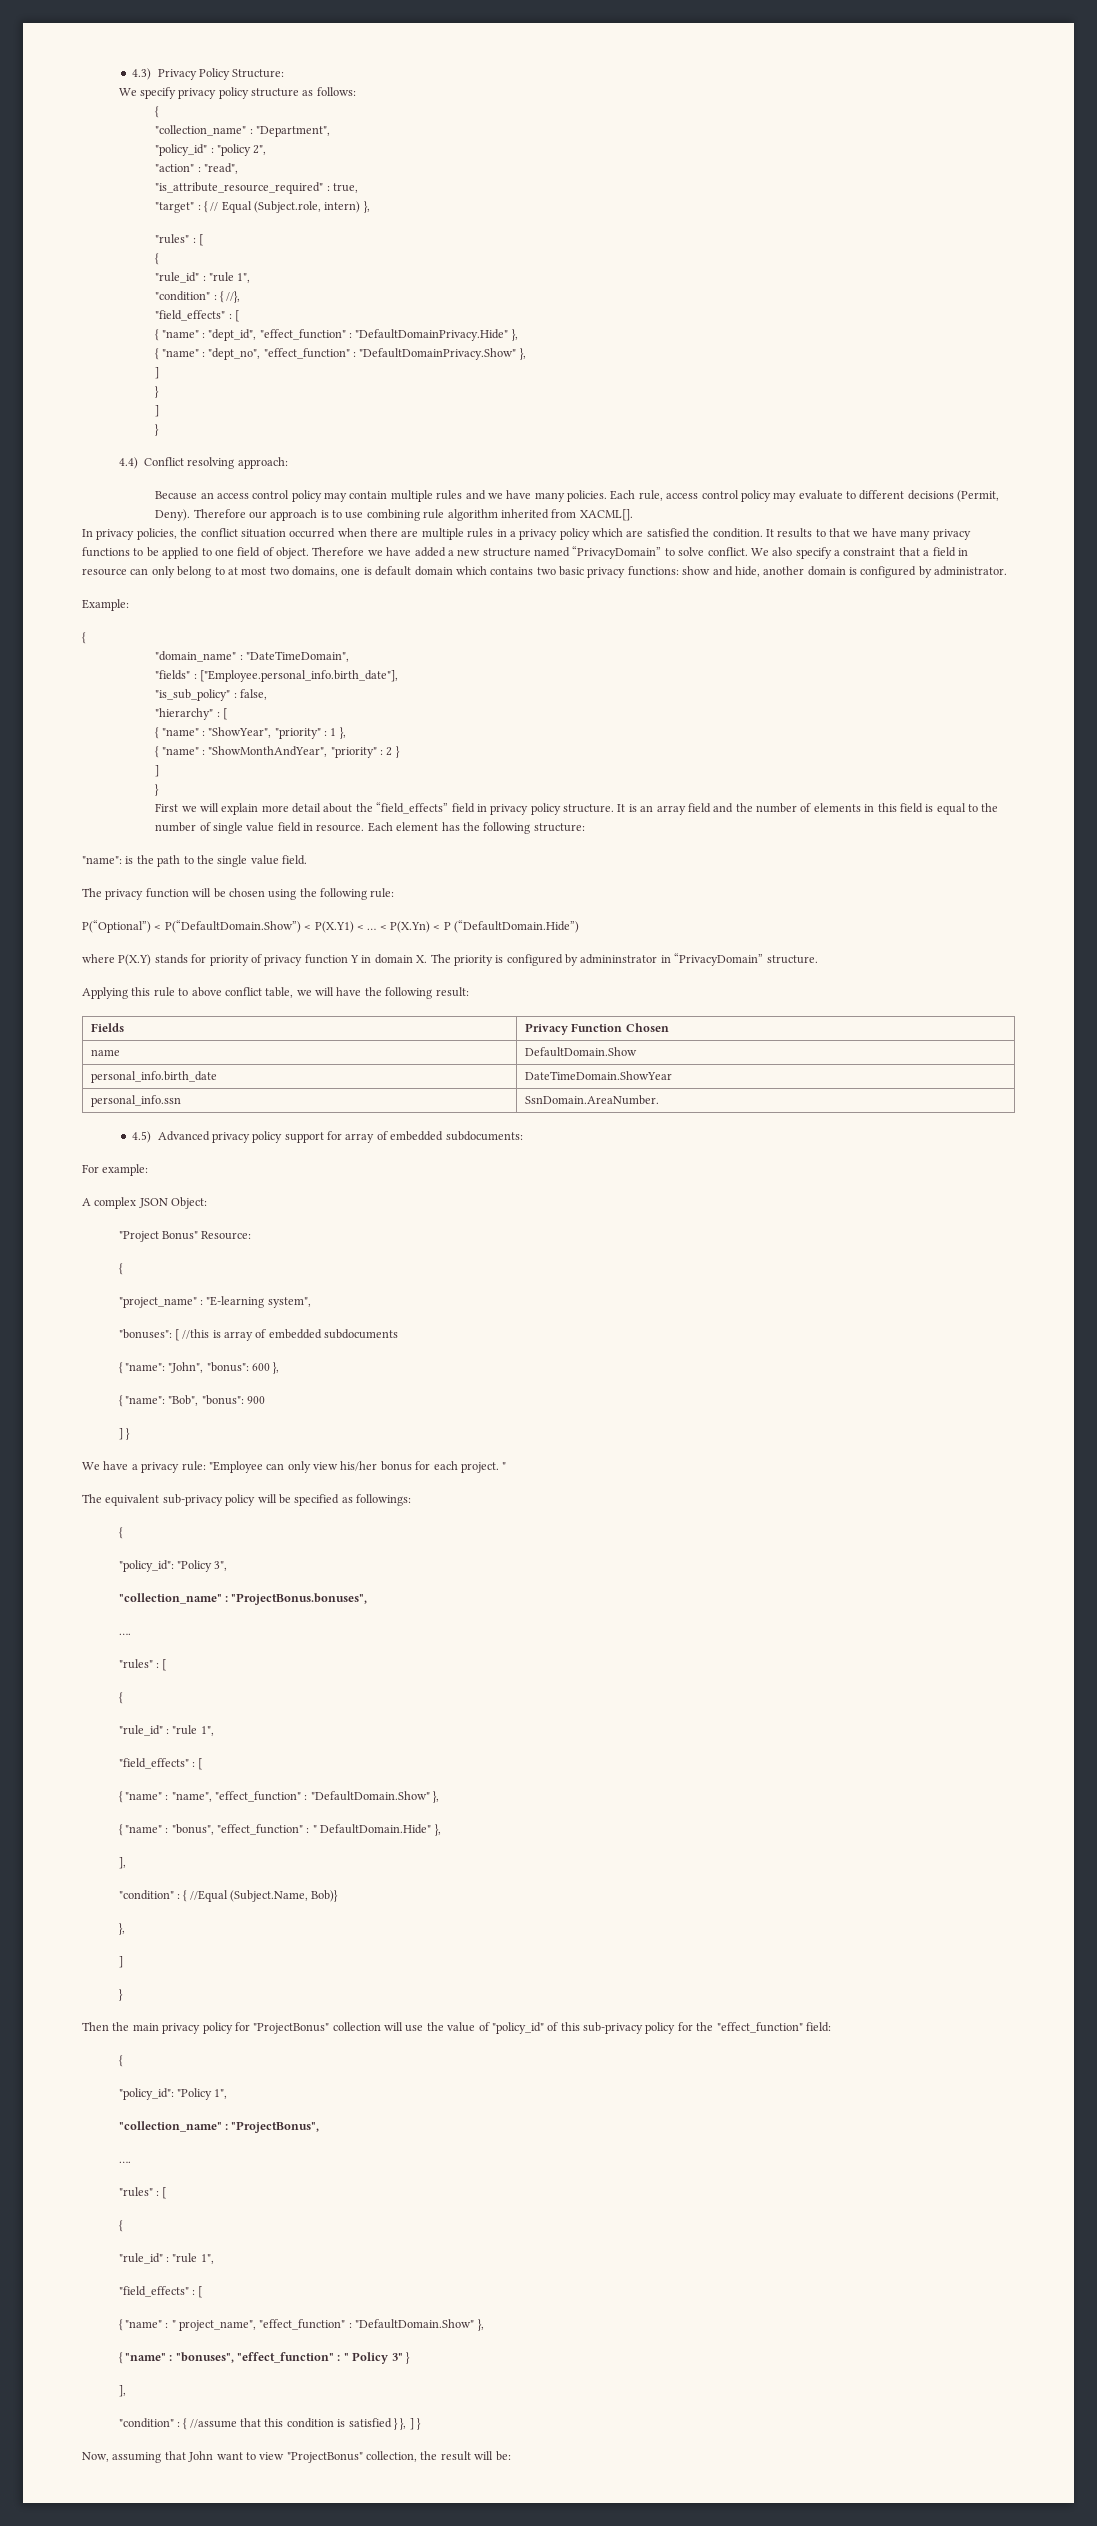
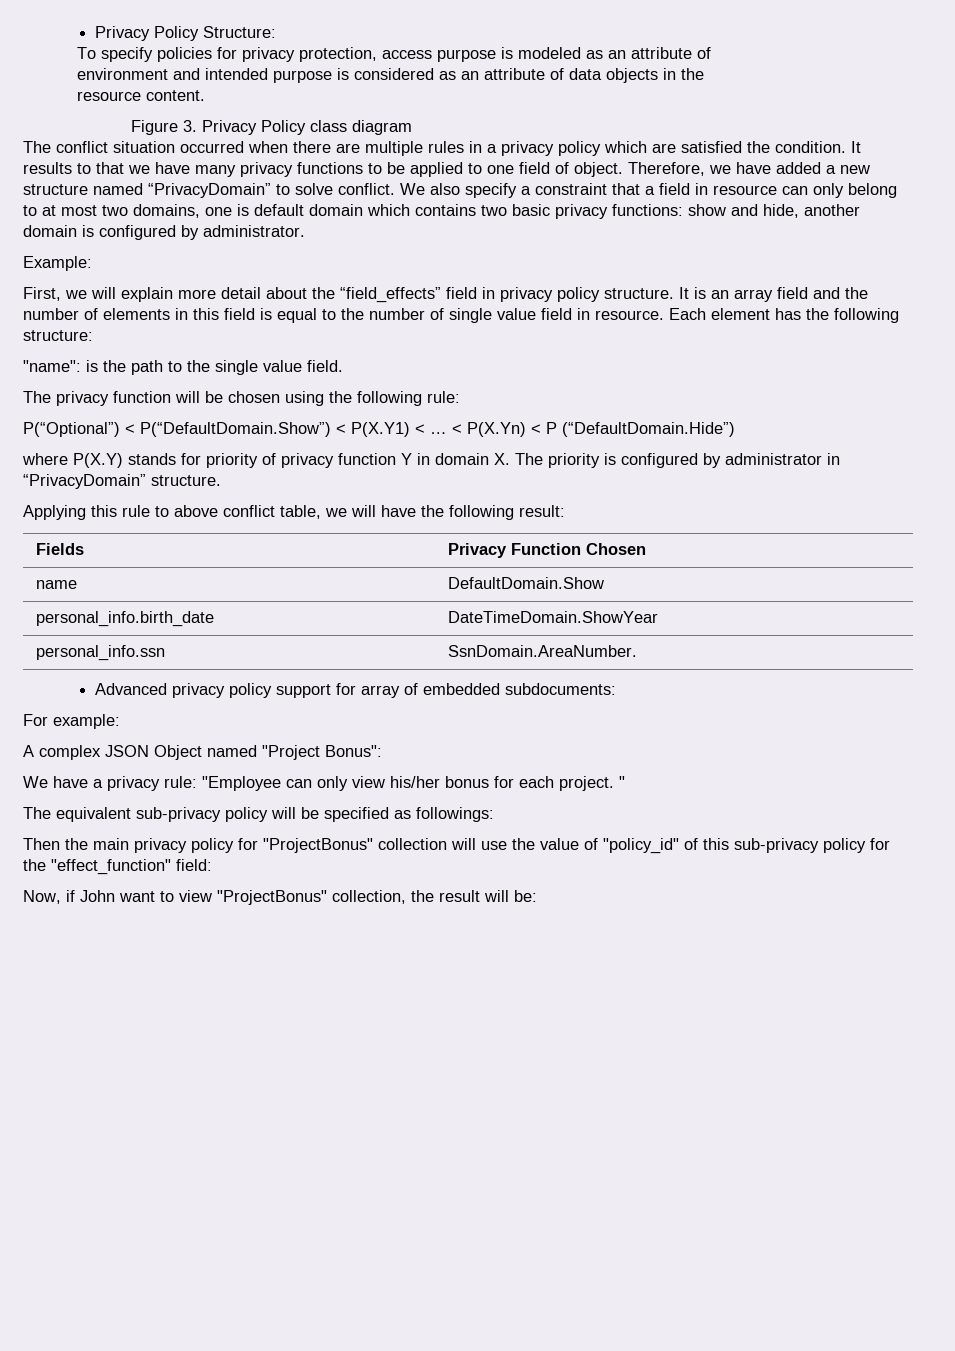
[132,68,152,80] 4.3) -> (95, 33) none
[118,87,356,99] [155,106,160,118] [155,125,330,137] [155,144,267,156] [155,163,238,174] [155,182,358,194] [155,201,370,213] [155,234,204,246] [155,253,160,265] [155,272,251,283] [155,291,241,303] [155,310,240,322] [155,329,518,341] [155,348,526,360] [155,367,160,379] [155,386,160,398] [155,405,160,417] [155,424,160,436] [118,457,288,469] [155,490,1000,502] [155,509,633,521] [82,528,198,540] We specify privacy policy structure as follows: // { // "collection_name" : "Department", // "policy_id" : "policy 2", // "action" : "read", // "is_attribute_resource_required" : true, // "target" : { // Equal (Subject.role, intern) }, // "rules" : [ // { // "rule_id" : "rule 1", // "condition" : { //}, // "field_effects" : [ // { "name" : "dept_id", "effect_function" : "DefaultDomainPrivacy.Hide" }, // { "name" : "dept_no", "effect_function" : "DefaultDomainPrivacy.Show" }, // ] // } // ] // } // 4.4) Conflict resolving approach: // Because an access control policy may contain multiple rules and we have many policies. Each rule, access control policy may evaluate to different decisions (Permit, Deny). Therefore our approach is to use combining rule algorithm inherited from XACML[]. // In privacy policies, the -> [77,47,712,62] [77,68,705,83] [77,90,206,101] [131,120,413,135] [23,141,51,153] To specify policies for privacy protection, access purpose is modeled as an attribute of // environment and intended purpose is considered as an attribute of data objects in the // resource content. // Figure 3. Privacy Policy class diagram // The
[312,547,365,556] Therefore -> [628,162,705,176] Therefore,
[82,632,86,644] [155,651,349,662] [155,670,398,682] [155,689,267,701] [155,708,228,720] [155,727,346,739] [155,746,400,758] [155,765,160,777] [155,784,160,796] [155,803,179,812] { // "domain_name" : "DateTimeDomain", // "fields" : ["Employee.personal_info.birth_date"], // "is_sub_policy" : false, // "hierarchy" : [ // { "name" : "ShowYear", "priority" : 1 }, // { "name" : "ShowMonthAndYear", "priority" : 2 } // ] // } // First -> [23,287,61,301] First,
[580,954,658,964] admininstrator -> [725,453,822,465] administrator
[132,1131,152,1143] 4.5) -> (637, 651) none
[171,1197,208,1209] [118,1231,252,1242] [118,1263,123,1275] [118,1296,311,1308] [118,1329,399,1341] [118,1362,280,1374] [118,1395,266,1407] [118,1428,130,1440] Object: // "Project Bonus" Resource: // { // "project_name" : "E-learning system", // "bonuses": [ //this is array of embedded subdocuments // { "name": "John", "bonus": 600 }, // { "name": "Bob", "bonus": 900 // ] } -> [154,745,382,760] Object named "Project Bonus":
[118,1527,123,1539] [118,1560,228,1572] [118,1593,368,1605] [118,1633,131,1635] [118,1659,168,1671] [118,1692,123,1704] [118,1725,214,1736] [118,1758,204,1770] [118,1791,440,1803] [118,1824,441,1836] [118,1857,126,1869] [118,1890,339,1902] [118,1923,125,1935] [118,1956,123,1968] [118,1989,123,2001] // { // "policy_id": "Policy 3", // "collection_name" : "ProjectBonus.bonuses", // …. // "rules" : [ // { // "rule_id" : "rule 1", // "field_effects" : [ // { "name" : "name", "effect_function" : "DefaultDomain.Show" }, // { "name" : "bonus", "effect_function" : " DefaultDomain.Hide" }, // ], // "condition" : { //Equal (Subject.Name, Bob)} // }, // ] // } -> (494, 814) none
[118,2055,123,2067] [118,2088,228,2100] [118,2121,320,2133] [118,2161,131,2163] [118,2187,168,2199] [118,2220,123,2232] [118,2253,214,2264] [118,2286,204,2298] [118,2319,484,2331] [118,2352,410,2364] [118,2385,126,2397] [118,2418,422,2430] // { // "policy_id": "Policy 1", // "collection_name" : "ProjectBonus", // …. // "rules" : [ // { // "rule_id" : "rule 1", // "field_effects" : [ // { "name" : " project_name", "effect_function" : "DefaultDomain.Show" }, // { "name" : "bonuses", "effect_function" : " Policy 3" } // ], // "condition" : { //assume that this condition is satisfied } }, ] } -> (212, 865) none
[112,2451,186,2463] assuming that -> [66,890,75,902] if

